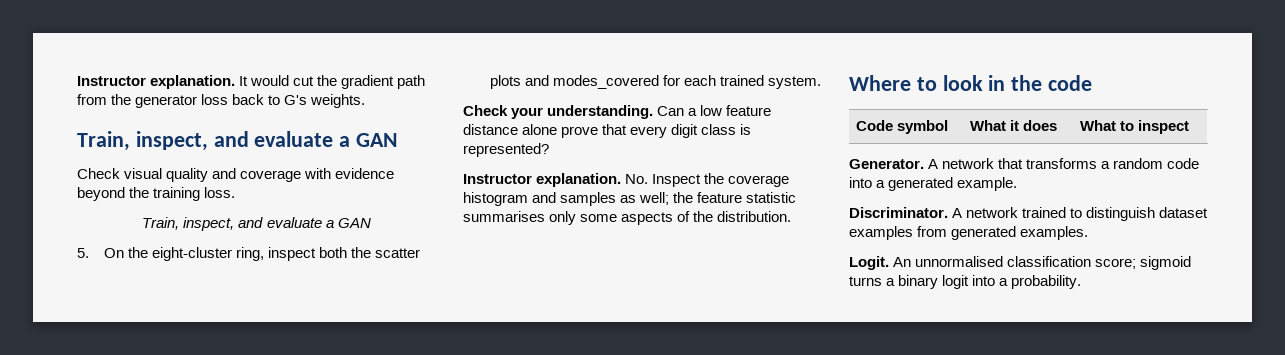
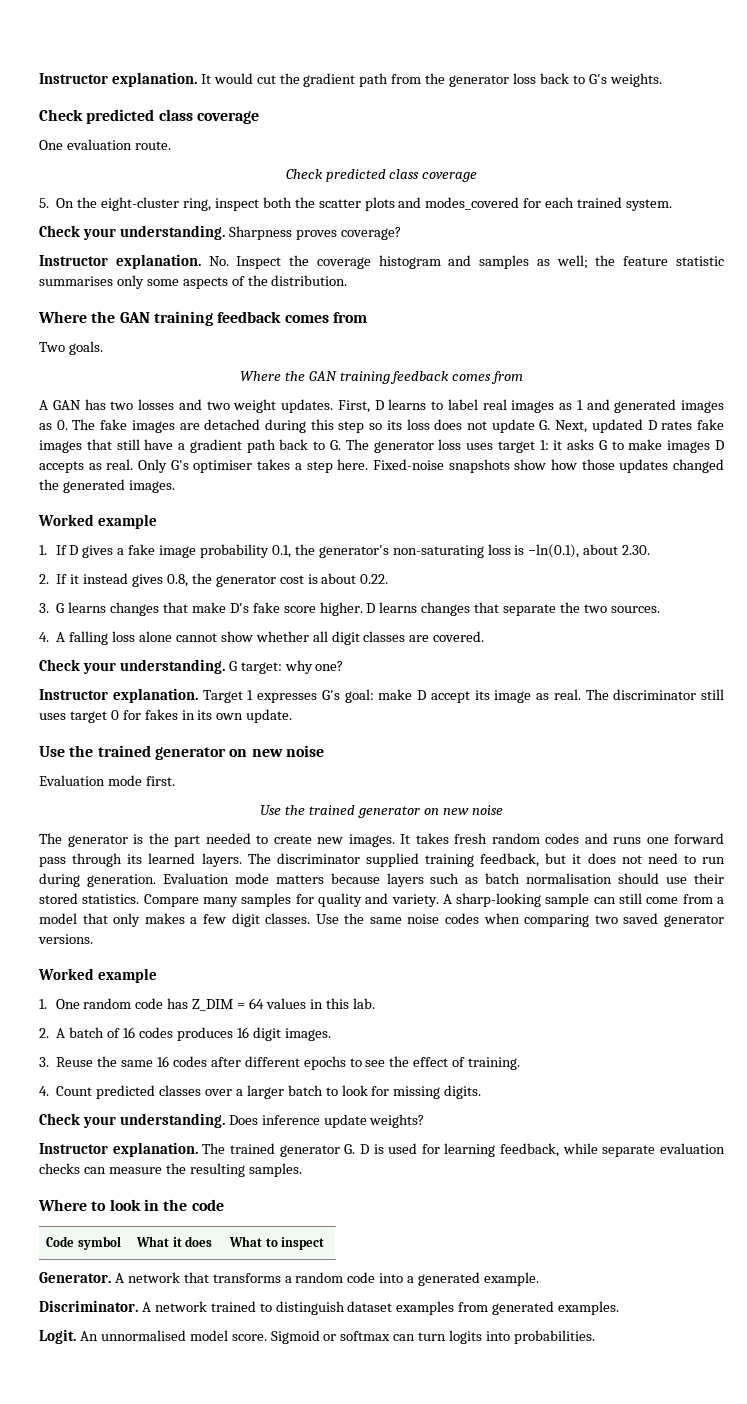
[77,131,398,151] [77,168,395,182] [77,187,236,201] [142,217,371,231] Train, inspect, and evaluate a GAN // Check visual quality and coverage with evidence beyond the training loss. // Train, inspect, and evaluate a GAN -> [39,109,259,124] [39,139,171,150] [285,169,478,182] Check predicted class coverage // One evaluation route. // Check predicted class coverage
[657,105,772,116] [463,124,752,138] [463,143,549,157] Can a low feature distance alone prove that every digit class is represented? -> [228,226,401,240] Sharpness proves coverage?
(792, 216) none -> [38,311,367,326] [39,341,103,355] [239,371,524,384] [39,399,724,413] [39,419,724,433] [39,439,724,453] [39,459,724,473] [39,479,175,493] [38,514,158,529] [39,544,651,558] [39,573,389,587] [39,602,660,616] [39,631,485,645] [39,659,344,674] [39,688,724,703] [39,709,293,723] [39,745,324,760] [39,775,175,786] [260,805,503,818] [39,833,724,847] [39,853,725,867] [39,873,724,887] [39,893,724,907] [39,913,724,927] [38,934,93,944] [38,968,158,983] [39,998,375,1011] [39,1027,331,1041] [39,1056,521,1070] [39,1085,482,1099] [39,1113,425,1128] [39,1142,725,1157] [39,1163,302,1177] // Where the GAN training feedback comes from // Two goals. // Where the GAN training feedback comes from // A GAN has two losses and two weight updates. First, D learns to label real images as 1 and generated images as 0. The fake images are detached during this step so its loss does not update G. Next, updated D rates fake images that still have a gradient path back to G. The generator loss uses target 1: it asks G to make images D accepts as real. Only G's optimiser takes a step here. Fixed-noise snapshots show how those updates changed the generated images. // Worked example // 1. If D gives a fake image probability 0.1, the generator's non-saturating loss is −ln(0.1), about 2.30. // 2. If it instead gives 0.8, the generator cost is about 0.22. // 3. G learns changes that make D's fake score higher. D learns changes that separate the two sources. // 4. A falling loss alone cannot show whether all digit classes are covered. // Check your understanding. G target: why one? // Instructor explanation. Target 1 expresses G's goal: make D accept its image as real. The discriminator still uses target 0 for fakes in its own update. // Use the trained generator on new noise // Evaluation mode first. // Use the trained generator on new noise // The generator is the part needed to create new images. It takes fresh random codes and runs one forward pass through its learned layers. The discriminator supplied training feedback, but it does not need to run during generation. Evaluation mode matters because layers such as batch normalisation should use their stored statistics. Compare many samples for quality and variety. A sharp-looking sample can still come from a model that only makes a few digit classes. Use the same noise codes when comparing two saved generator versions. // Worked example // 1. One random code has Z_DIM = 64 values in this lab. // 2. A batch of 16 codes produces 16 digit images. // 3. Reuse the same 16 codes after different epochs to see the effect of training. // 4. Count predicted classes over a larger batch to look for missing digits. // Check your understanding. Does inference update weights? // Instructor explanation. The trained generator G. D is used for learning feedback, while separate evaluation checks can measure the resulting samples.
[1007,256,1192,270] [849,275,1082,289] classification score; sigmoid turns a binary logit into a probability. -> [189,1330,595,1344] model score. Sigmoid or softmax can turn logits into probabilities.

